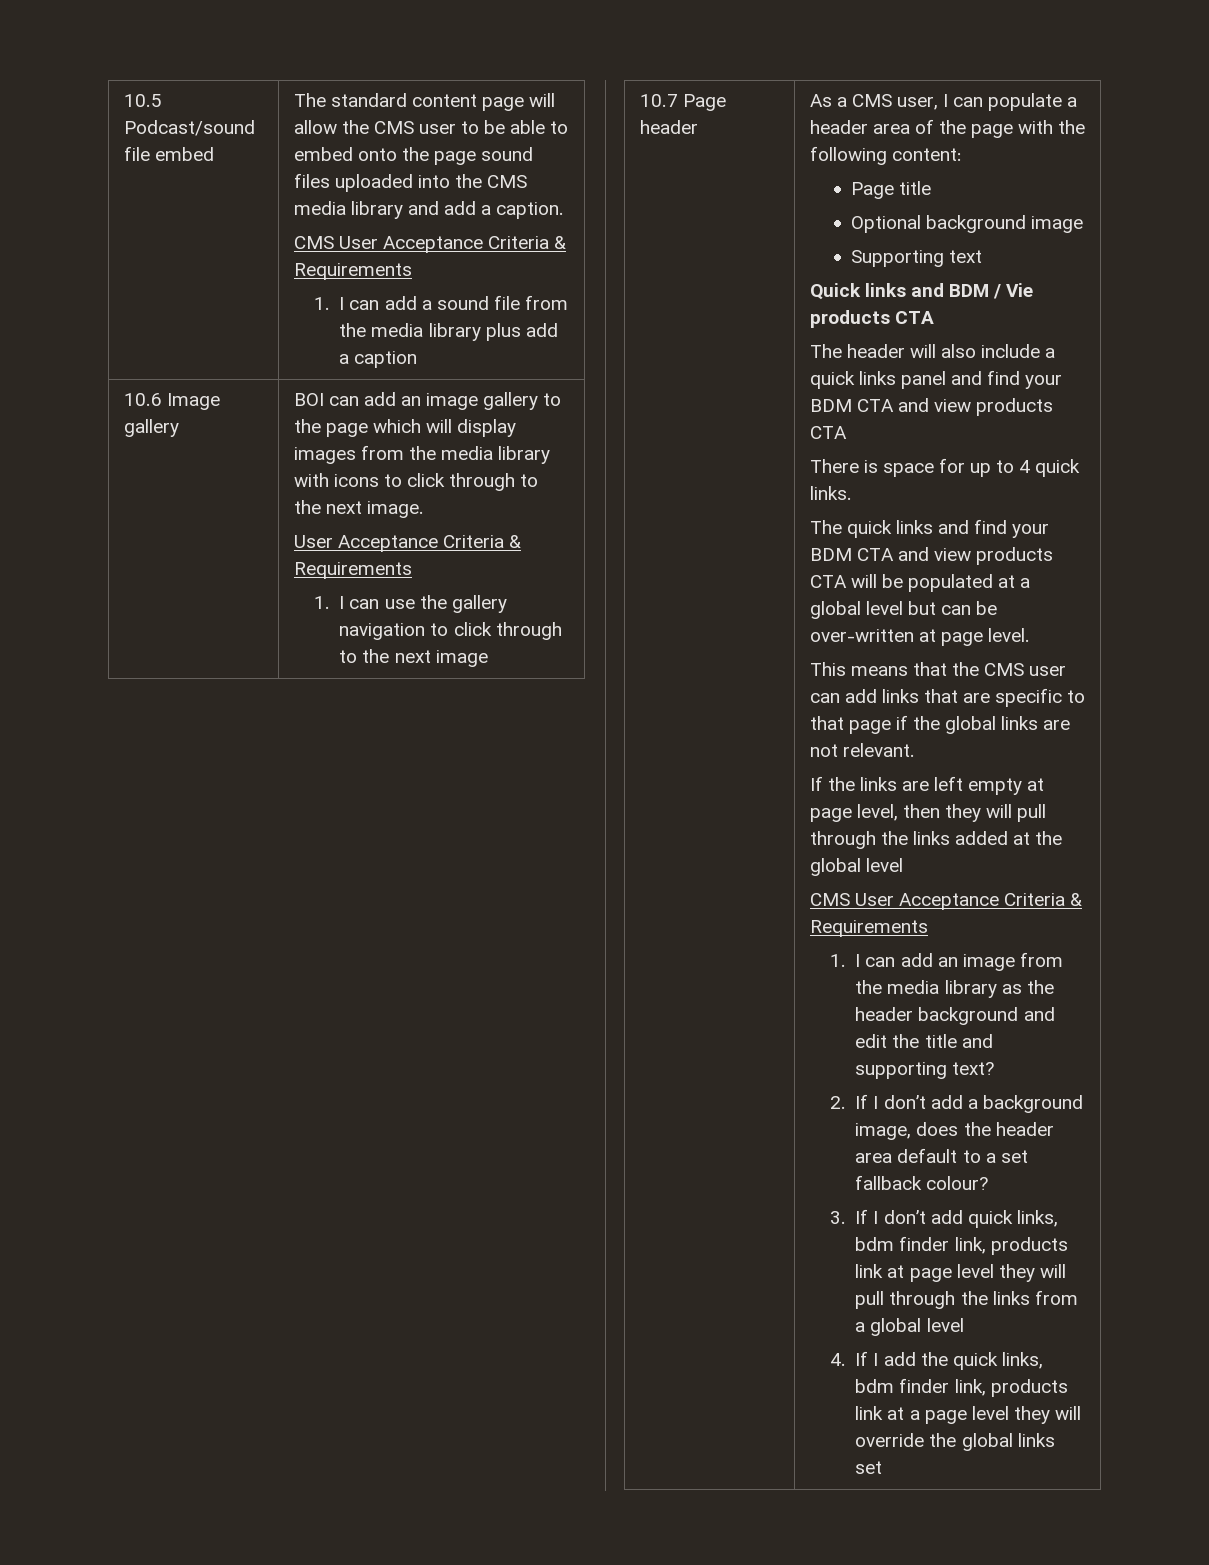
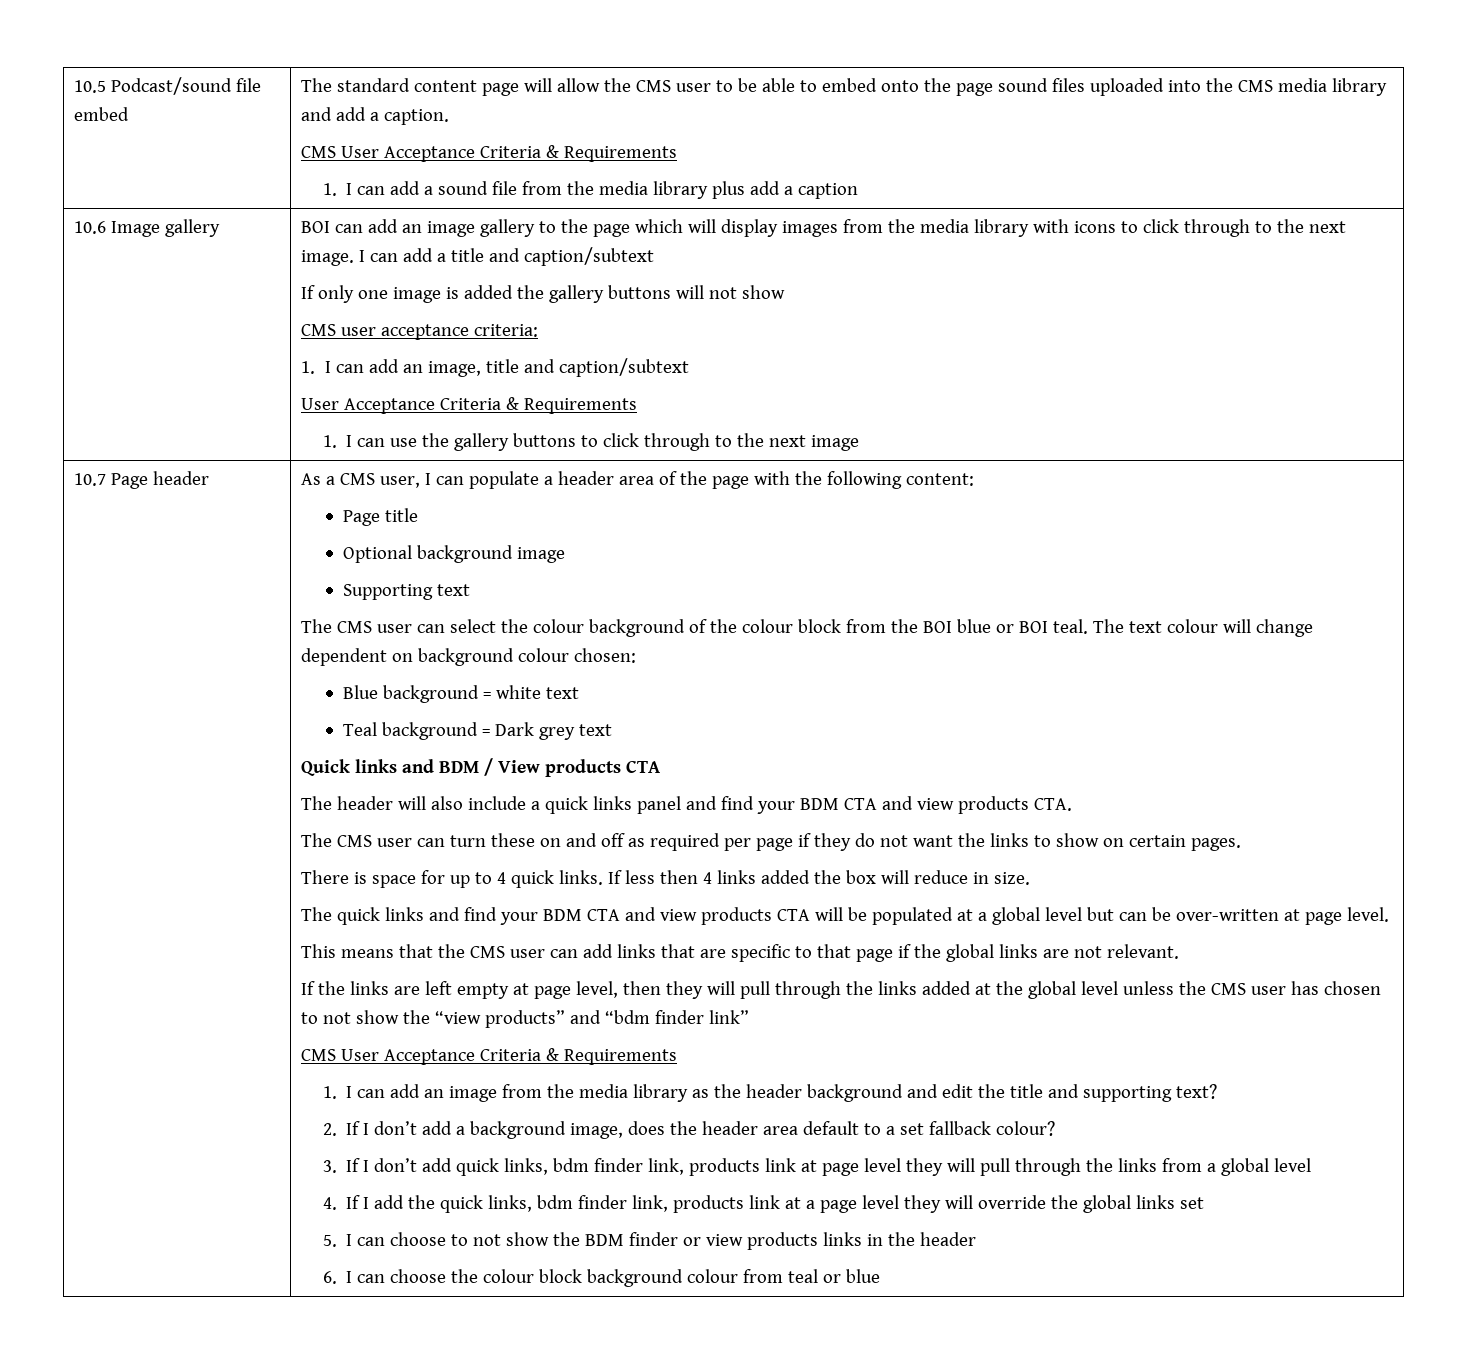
(424, 509) none -> [359,247,655,266] [301,285,786,303] [301,324,539,340] [301,358,689,377] I can add a title and caption/subtext // If only one image is added the gallery buttons will not show // CMS user acceptance criteria: // 1. I can add an image, title and caption/subtext
[339,623,426,640] navigation -> [513,433,577,447] buttons
(982, 256) none -> [301,619,1314,637] [301,648,637,666] [343,685,580,703] [343,722,613,740] // The CMS user can select the colour background of the colour block from the BOI blue or BOI teal. The text colour will change dependent on background colour chosen: // Blue background = white text // Teal background = Dark grey text
[1006,283,1034,297] Vie -> [498,760,541,773] View
[809,426,847,439] CTA -> [1034,798,1073,811] [301,833,1242,851] CTA. // The CMS user can turn these on and off as required per page if they do not want the links to show on certain pages.
(852, 493) none -> [608,870,1031,885] If less then 4 links added the box will reduce in size.
(903, 865) none -> [1123,981,1382,995] [301,1010,750,1028] unless the CMS user has chosen to not show the “view products” and “bdm finder link”
(883, 1467) none -> [322,1232,976,1250] [322,1269,880,1287] // 5. I can choose to not show the BDM finder or view products links in the header // 6. I can choose the colour block background colour from teal or blue

